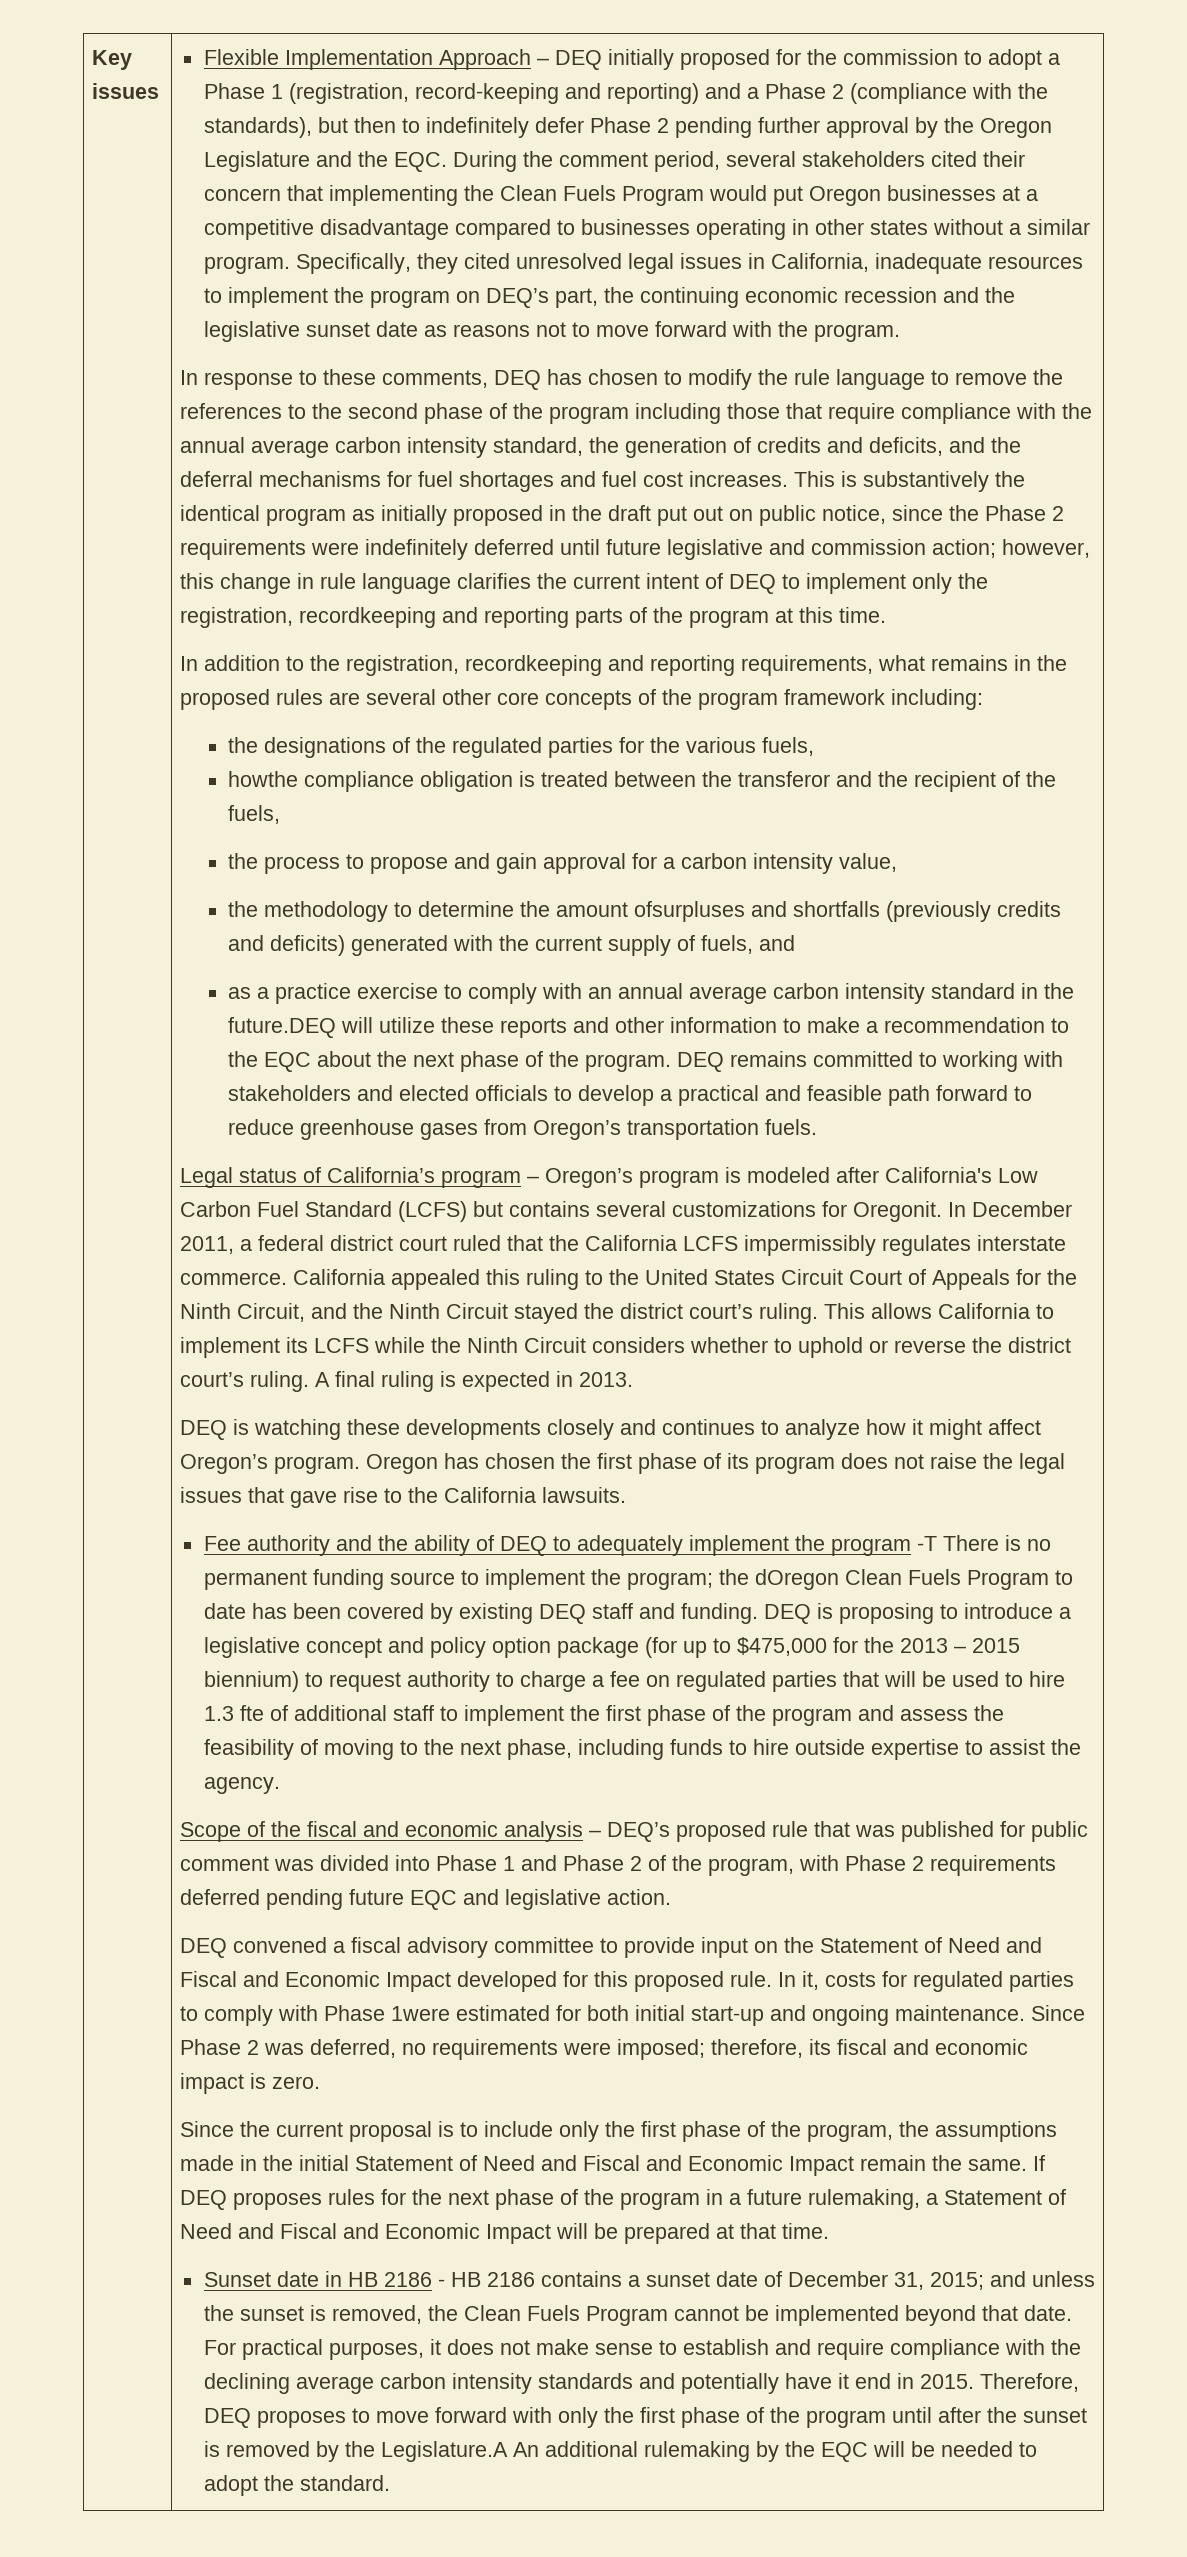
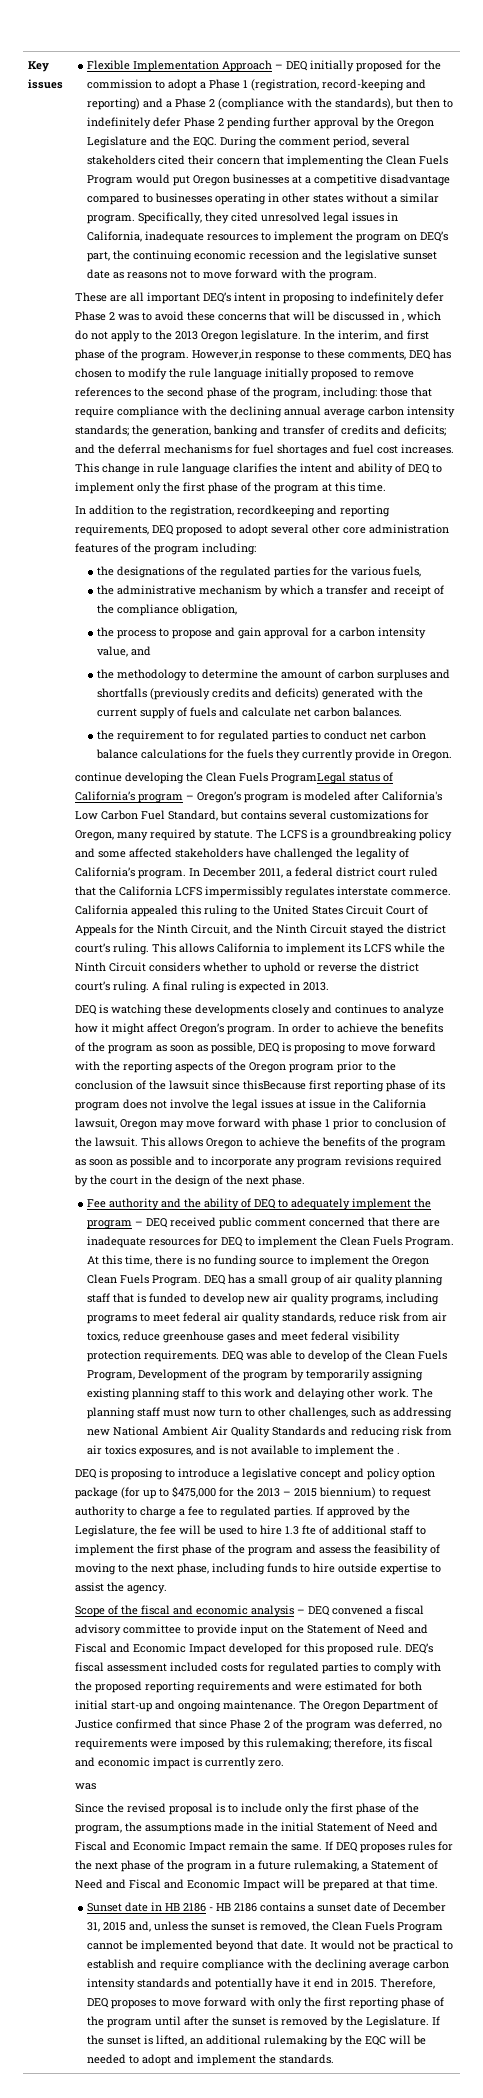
[180,370,199,385] In -> [75,292,445,304] [75,311,442,322] [75,330,430,342] [75,349,253,361] These are all important DEQ’s intent in proposing to indefinitely defer Phase 2 was to avoid these concerns that will be discussed in , which do not apply to the 2013 Oregon legislature. In the interim, and first phase of the program. However,in
(926, 379) none -> [265,368,359,380] initially proposed
[1033,369,1064,385] the -> (415, 374) none
[549,403,722,424] program including -> [273,387,378,399] program, including:
[180,437,728,458] annual average carbon intensity standard, the generation -> [230,406,456,418] [75,425,326,437] declining annual average carbon intensity standards; the generation, banking and transfer
[869,437,944,456] deficits, -> [404,425,447,436] deficits;
[841,471,1026,492] [180,505,1065,526] [180,539,1091,560] [180,573,215,589] is substantively the identical program as initially proposed in the draft put out on public notice, since the Phase 2 requirements were indefinitely deferred until future legislative and commission action; however, this -> (100, 468) none
[573,573,700,589] current intent -> [300,463,394,475] intent and ability
[180,607,624,628] registration, recordkeeping and reporting parts -> [183,482,239,494] first phase
[878,655,1068,671] [180,689,361,710] what remains in the proposed rules are -> [152,524,269,536] DEQ proposed to adopt
[545,689,886,710] concepts of the program framework -> [369,524,450,534] [75,543,200,555] administration features of the program
[228,771,1057,792] [228,805,281,824] howthe compliance obligation is treated between the transferor and the recipient of the fuels, -> [97,585,445,597] [97,604,238,616] the administrative mechanism by which a transfer and receipt of the compliance obligation,
(898, 862) none -> [131,646,152,656] and
[634,901,746,922] ofsurpluses -> [325,669,428,681] of carbon surpluses
[701,935,796,954] [228,983,1075,1004] [228,1017,1070,1038] [228,1051,1064,1072] [228,1085,1033,1106] [228,1119,818,1140] [180,1167,234,1188] fuels, and // as a practice exercise to comply with an annual average carbon intensity standard in the future.DEQ will utilize these reports and other information to make a recommendation to the EQC about the next phase of the program. DEQ remains committed to working with stakeholders and elected officials to develop a practical and feasible path forward to reduce greenhouse gases from Oregon’s transportation fuels. // Legal -> [190,707,403,717] [97,730,427,742] [96,749,453,761] [75,772,347,784] fuels and calculate net carbon balances. // the requirement to for regulated parties to conduct net carbon balance calculations for the fuels they currently provide in Oregon. // continue developing the Clean Fuels ProgramLegal
[305,1201,468,1222] Standard (LCFS) -> [168,810,219,821] Standard,
[853,1201,943,1222] Oregonit. -> [75,829,453,841] [75,848,410,860] [75,867,187,879] Oregon, many required by statute. The LCFS is a groundbreaking policy and some affected stakeholders have challenged the legality of California’s program.
[366,1453,633,1474] Oregon has chosen the first -> [278,1023,444,1033] [75,1042,437,1054] [75,1061,397,1073] [75,1080,385,1092] In order to achieve the benefits of the program as soon as possible, DEQ is proposing to move forward with the reporting aspects of the Oregon program prior to the conclusion of the lawsuit since thisBecause first reporting
[930,1453,978,1469] raise -> [170,1099,210,1109] involve
[248,1487,627,1508] that gave rise to the California lawsuits. -> [296,1099,427,1109] [75,1118,447,1130] [75,1137,447,1149] [75,1156,443,1168] [74,1175,306,1187] at issue in the California lawsuit, Oregon may move forward with phase 1 prior to conclusion of the lawsuit. This allows Oregon to achieve the benefits of the program as soon as possible and to incorporate any program revisions required by the court in the design of the next phase.
[916,1535,999,1551] -T There -> [135,1217,441,1229] [87,1236,455,1248] [87,1255,184,1266] – DEQ received public comment concerned that there are inadequate resources for DEQ to implement the Clean Fuels Program. At this time, there
[203,1570,307,1590] permanent -> (212, 1261) none
[626,1569,1073,1590] [203,1603,758,1624] program; the dOregon Clean Fuels Program to date has been covered by existing DEQ staff and funding. -> [392,1256,430,1267] [87,1274,444,1286] [87,1293,440,1305] [87,1312,448,1324] [87,1331,401,1343] [87,1350,448,1362] [87,1369,424,1381] [87,1388,434,1400] [87,1407,453,1419] [87,1426,453,1438] [87,1445,401,1457] Oregon Clean Fuels Program. DEQ has a small group of air quality planning staff that is funded to develop new air quality programs, including programs to meet federal air quality standards, reduce risk from air toxics, reduce greenhouse gases and meet federal visibility protection requirements. DEQ was able to develop of the Clean Fuels Program, Development of the program by temporarily assigning existing planning staff to this work and delaying other work. The planning staff must now turn to other challenges, such as addressing new National Ambient Air Quality Standards and reducing risk from air toxics exposures, and is not available to implement the . //
[645,1671,879,1692] on regulated parties that -> [207,1506,411,1518] [75,1525,177,1537] to regulated parties. If approved by the Legislature, the fee
[607,1821,1089,1842] [180,1855,1057,1876] [180,1889,672,1910] DEQ’s proposed rule that was published for public comment was divided into Phase 1 and Phase 2 of the program, with Phase 2 requirements deferred pending future EQC and legislative action. // -> (306, 1611) none
[778,1971,820,1990] In it, -> [405,1643,434,1654] [75,1662,219,1672] DEQ’s fiscal assessment included
[324,2005,451,2021] Phase 1were -> [75,1681,323,1693] the proposed reporting requirements and were
[1031,2005,1086,2021] [180,2039,260,2055] Since Phase 2 -> [299,1700,439,1712] [75,1719,352,1731] The Oregon Department of Justice confirmed that since Phase 2 of the program
[617,2039,706,2060] imposed; -> [180,1738,332,1750] imposed by this rulemaking;
(267, 2081) none -> [205,1757,257,1769] currently
(321, 2082) none -> [75,1783,97,1790] // was
[276,2122,344,2137] current -> [127,1803,167,1813] revised
[929,2271,1026,2290] 2015; and -> [103,1921,152,1932] 2015 and,
[203,2339,653,2360] For practical purposes, it does not make sense -> [310,1940,441,1952] It would not be practical
(675, 2415) none -> [349,1997,400,2009] reporting
[380,2441,539,2462] Legislature.A An -> [366,2016,441,2028] [87,2035,204,2046] Legislature. If the sunset is lifted, an
[263,2475,390,2491] the standard. -> [174,2054,335,2066] and implement the standards.

